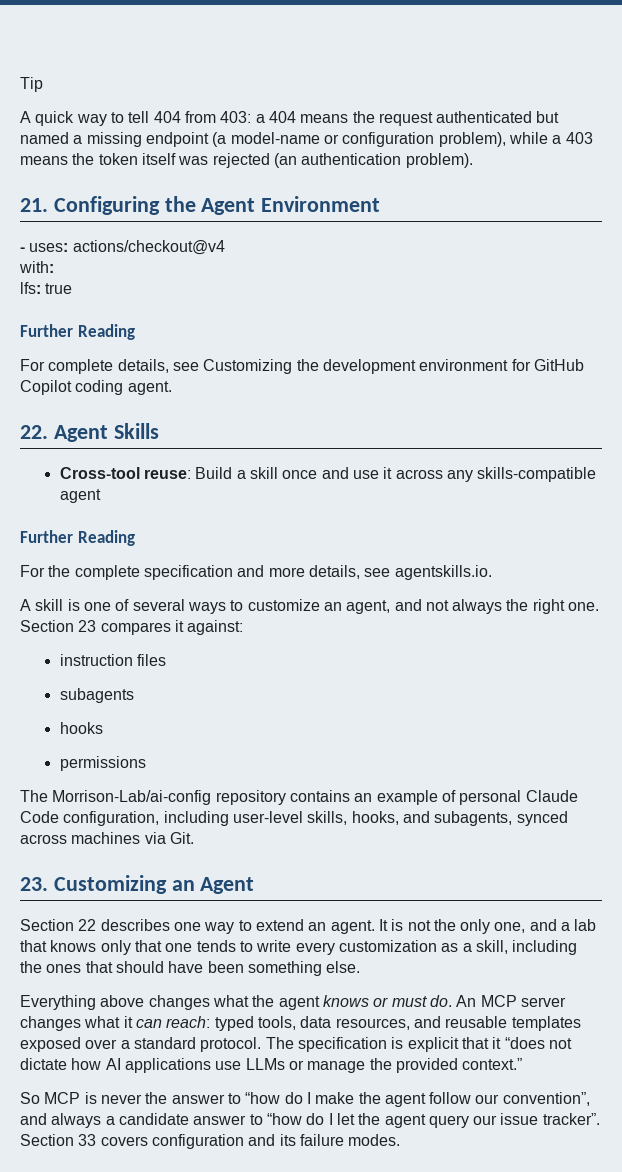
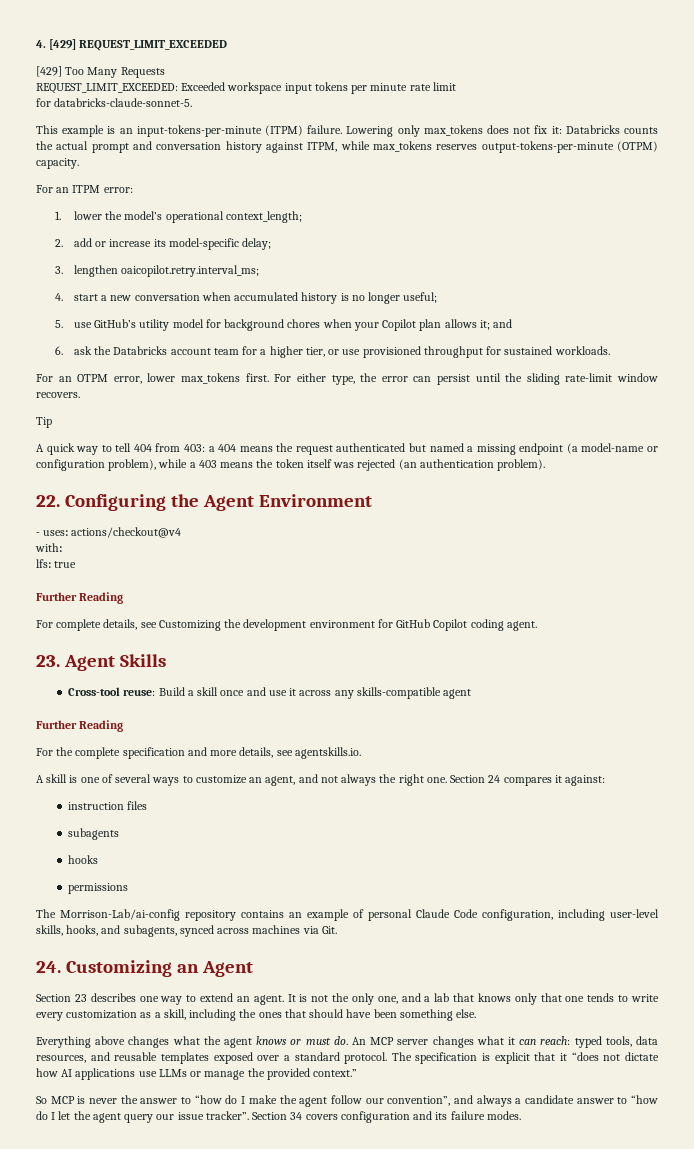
(20, 84) none -> [36,39,228,51] [36,66,165,78] [36,82,456,94] [36,98,193,107] [36,125,658,137] [36,141,658,153] [36,158,79,169] [36,185,133,193] [54,211,302,223] [54,238,272,250] [54,265,260,277] [54,292,438,304] [54,319,513,331] [54,346,610,358] [36,373,658,385] [36,392,80,398] 4. [429] REQUEST_LIMIT_EXCEEDED // [429] Too Many Requests // REQUEST_LIMIT_EXCEEDED: Exceeded workspace input tokens per minute rate limit // for databricks-claude-sonnet-5. // This example is an input-tokens-per-minute (ITPM) failure. Lowering only max_tokens does not fix it: Databricks counts the actual prompt and conversation history against ITPM, while max_tokens reserves output-tokens-per-minute (OTPM) capacity. // For an ITPM error: // 1. lower the model’s operational context_length; // 2. add or increase its model-specific delay; // 3. lengthen oaicopilot.retry.interval_ms; // 4. start a new conversation when accumulated history is no longer useful; // 5. use GitHub’s utility model for background chores when your Copilot plan allows it; and // 6. ask the Databricks account team for a higher tier, or use provisioned throughput for sustained workloads. // For an OTPM error, lower max_tokens first. For either type, the error can persist until the sliding rate-limit window recovers. //
[20,198,48,212] 21. -> [36,495,60,507] 22.
[20,425,48,439] 22. -> [36,655,60,667] 23.
[78,620,97,632] 23 -> [488,775,501,783] 24
[20,877,48,891] 23. -> [36,961,61,973] 24.
[78,919,97,931] 22 -> [74,994,87,1002] 23
[78,1134,97,1146] 33 -> [290,1112,303,1120] 34

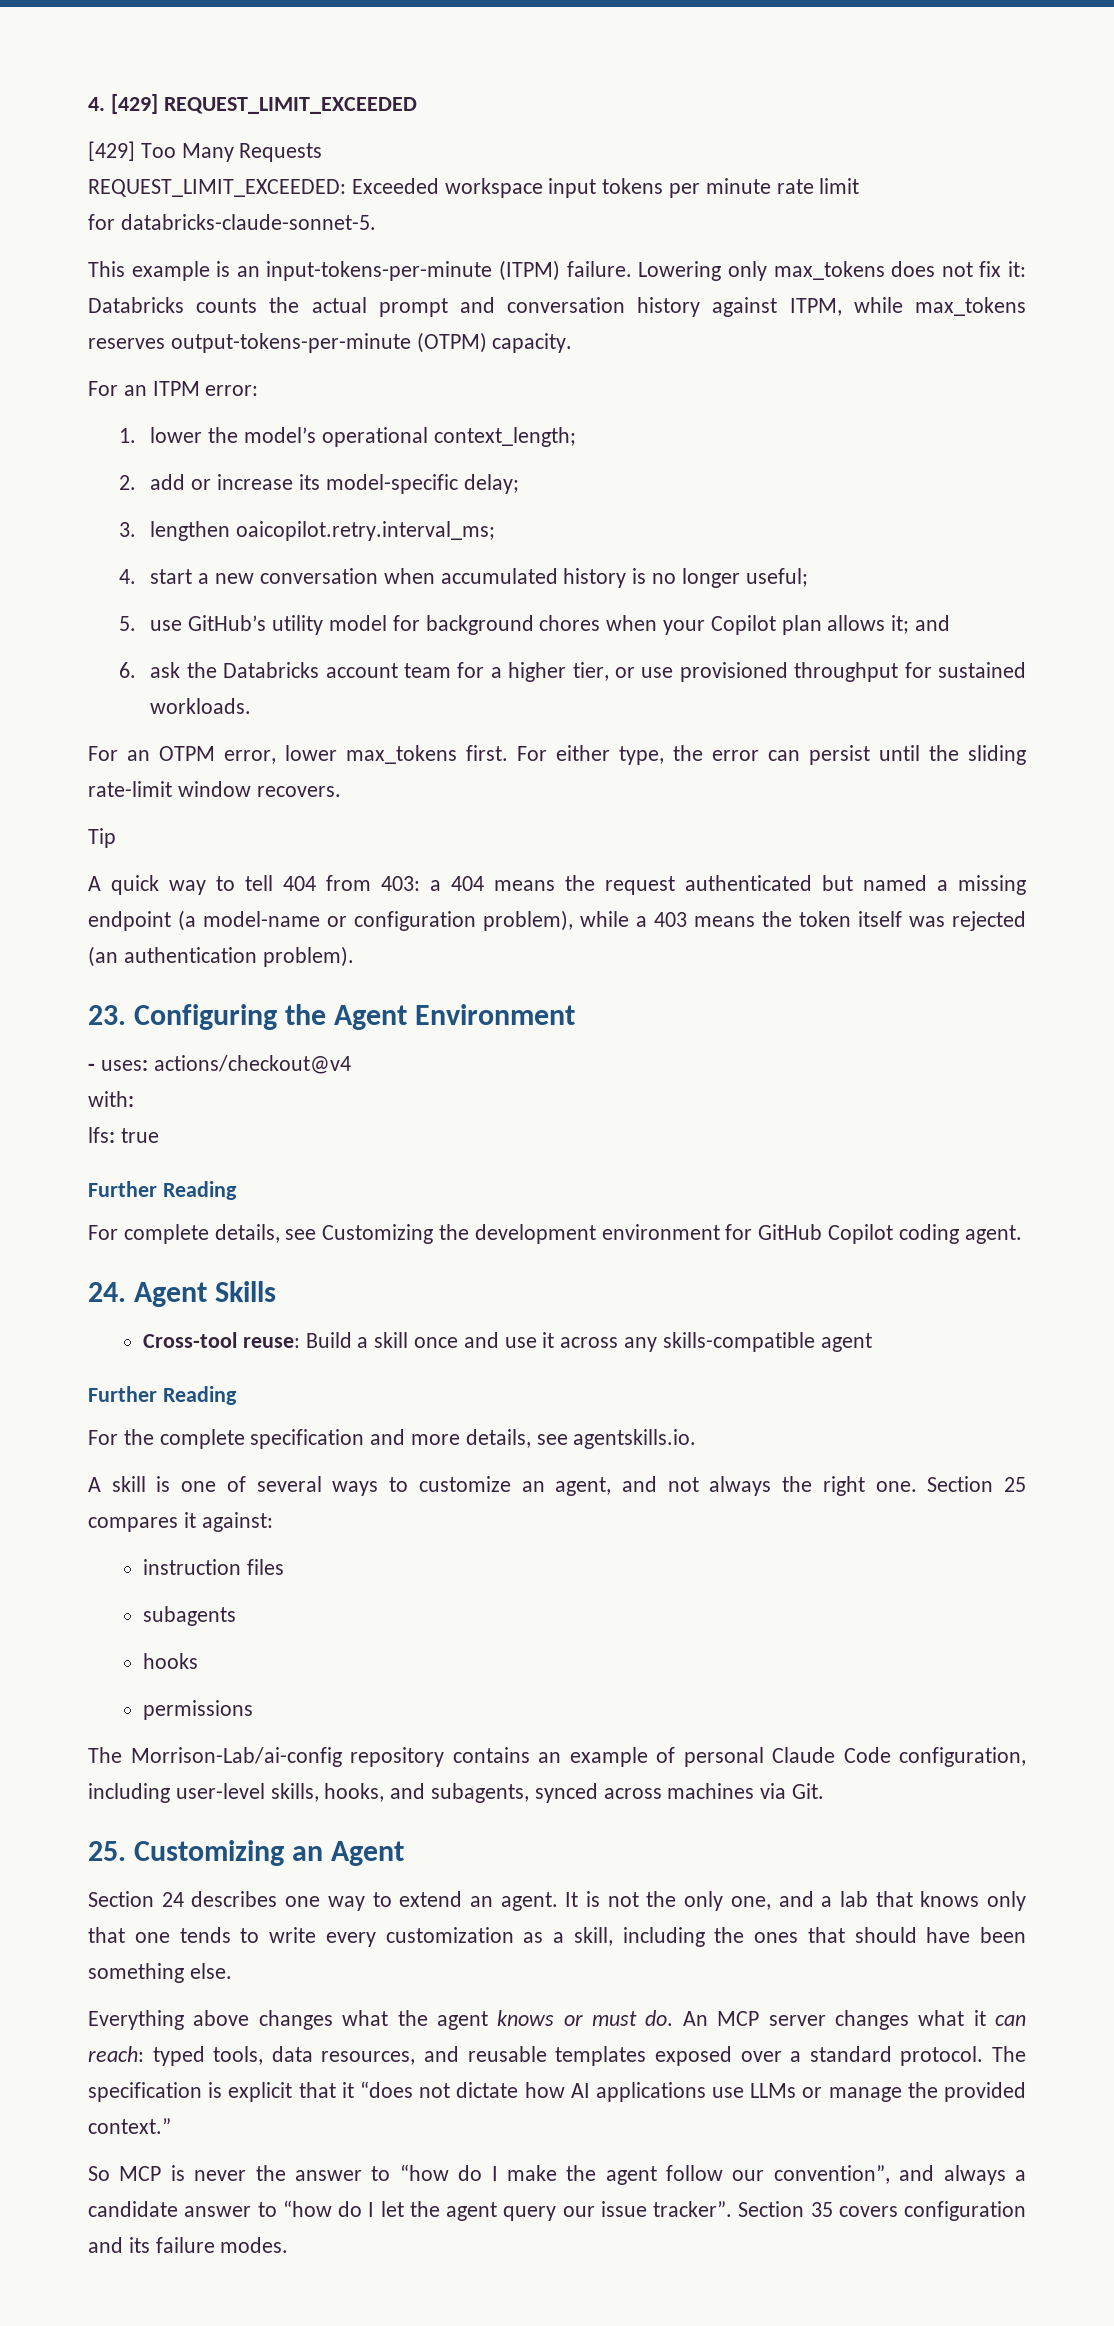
[36,495,60,507] 22. -> [88,1005,126,1025] 23.
[36,655,60,667] 23. -> [88,1282,126,1302] 24.
[488,775,501,783] 24 -> [1003,1477,1026,1492] 25
[36,961,61,973] 24. -> [88,1841,126,1861] 25.
[74,994,87,1002] 23 -> [161,1892,184,1907] 24
[290,1112,303,1120] 34 -> [810,2202,833,2217] 35

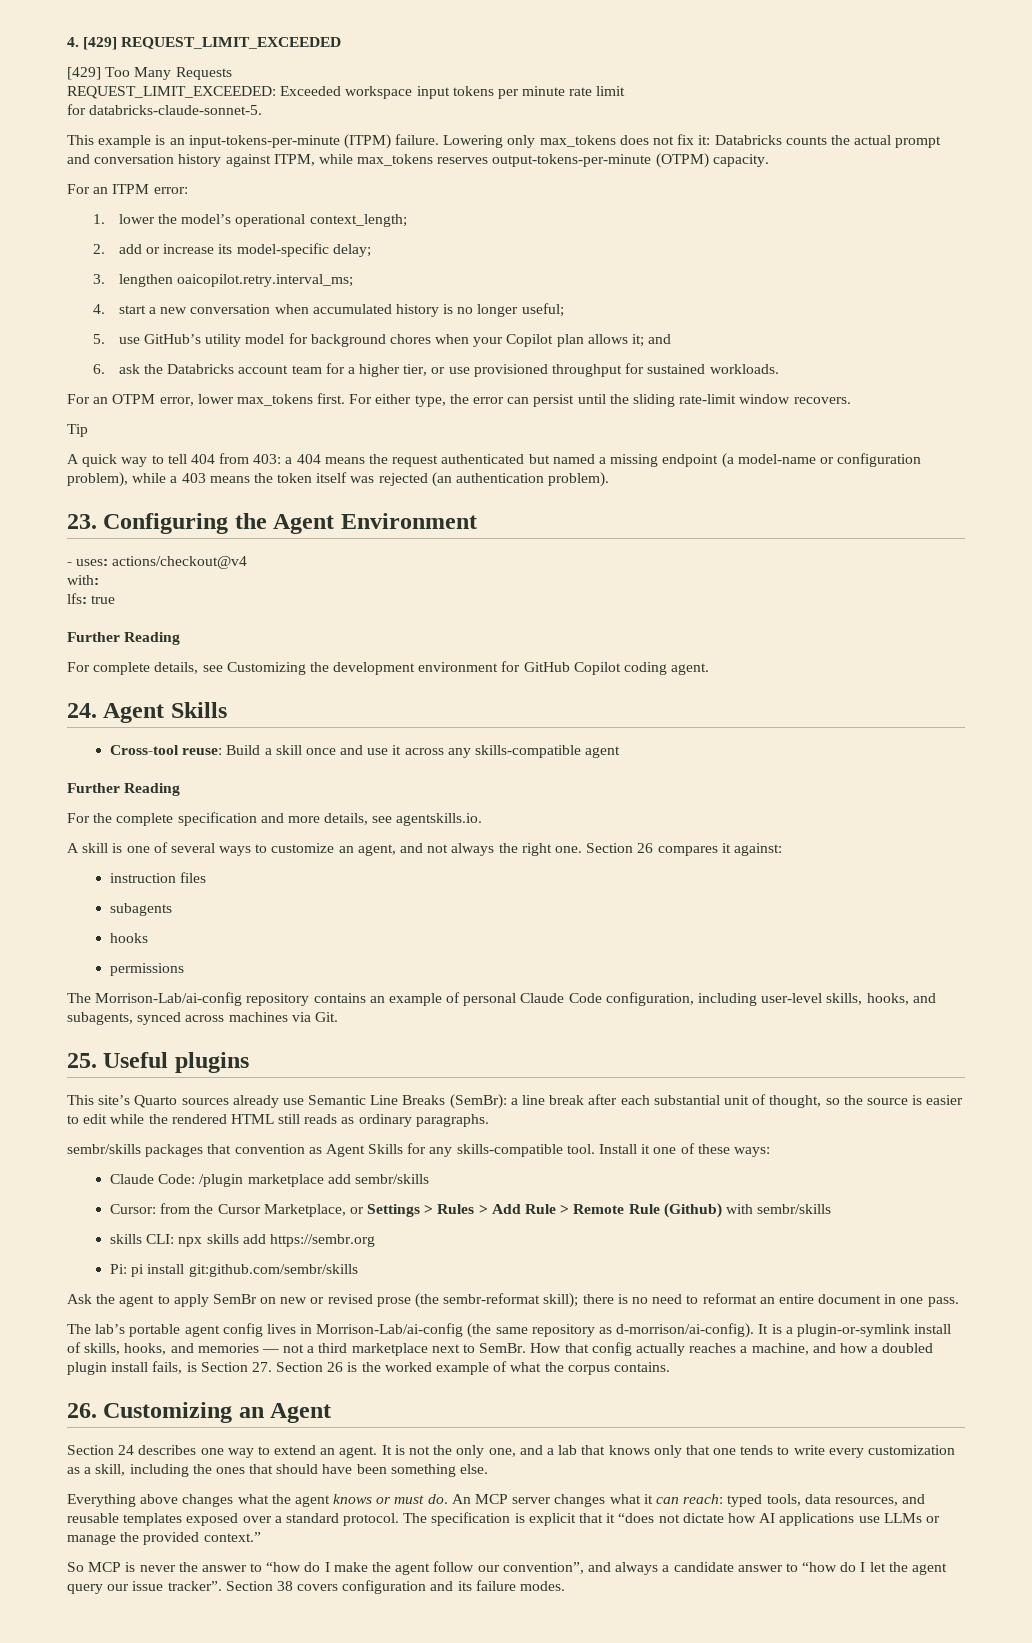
[1003,1477,1026,1492] 25 -> [637,843,654,853] 26
(126, 1851) none -> [103,1052,249,1073] [67,1094,964,1109] [67,1114,489,1127] [67,1143,770,1157] [109,1174,429,1187] [109,1203,832,1218] [109,1234,375,1247] [109,1264,358,1277] [67,1293,959,1308] [67,1323,952,1338] [67,1342,934,1356] [67,1361,670,1375] [67,1403,97,1418] Useful plugins // This site’s Quarto sources already use Semantic Line Breaks (SemBr): a line break after each substantial unit of thought, so the source is easier to edit while the rendered HTML still reads as ordinary paragraphs. // sembr/skills packages that convention as Agent Skills for any skills-compatible tool. Install it one of these ways: // Claude Code: /plugin marketplace add sembr/skills // Cursor: from the Cursor Marketplace, or Settings > Rules > Add Rule > Remote Rule (Github) with sembr/skills // skills CLI: npx skills add https://sembr.org // Pi: pi install git:github.com/sembr/skills // Ask the agent to apply SemBr on new or revised prose (the sembr-reformat skill); there is no need to reformat an entire document in one pass. // The lab’s portable agent config lives in Morrison-Lab/ai-config (the same repository as d-morrison/ai-config). It is a plugin-or-symlink install of skills, hooks, and memories — not a third marketplace next to SemBr. How that config actually reaches a machine, and how a doubled plugin install fails, is Section 27. Section 26 is the worked example of what the corpus contains. // 26.
[810,2202,833,2217] 35 -> [276,1581,293,1591] 38

